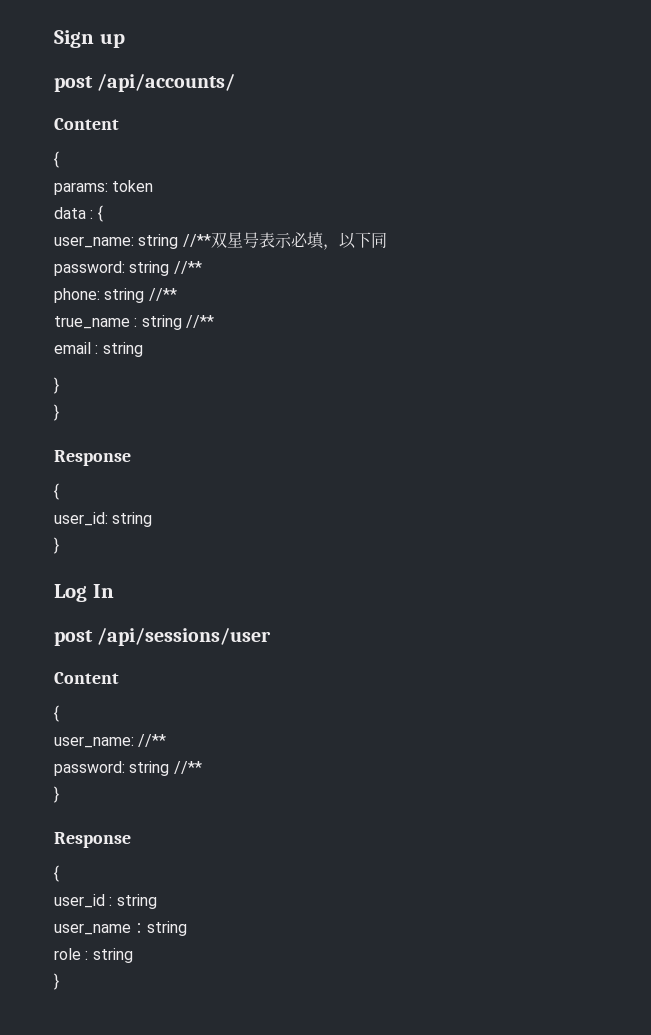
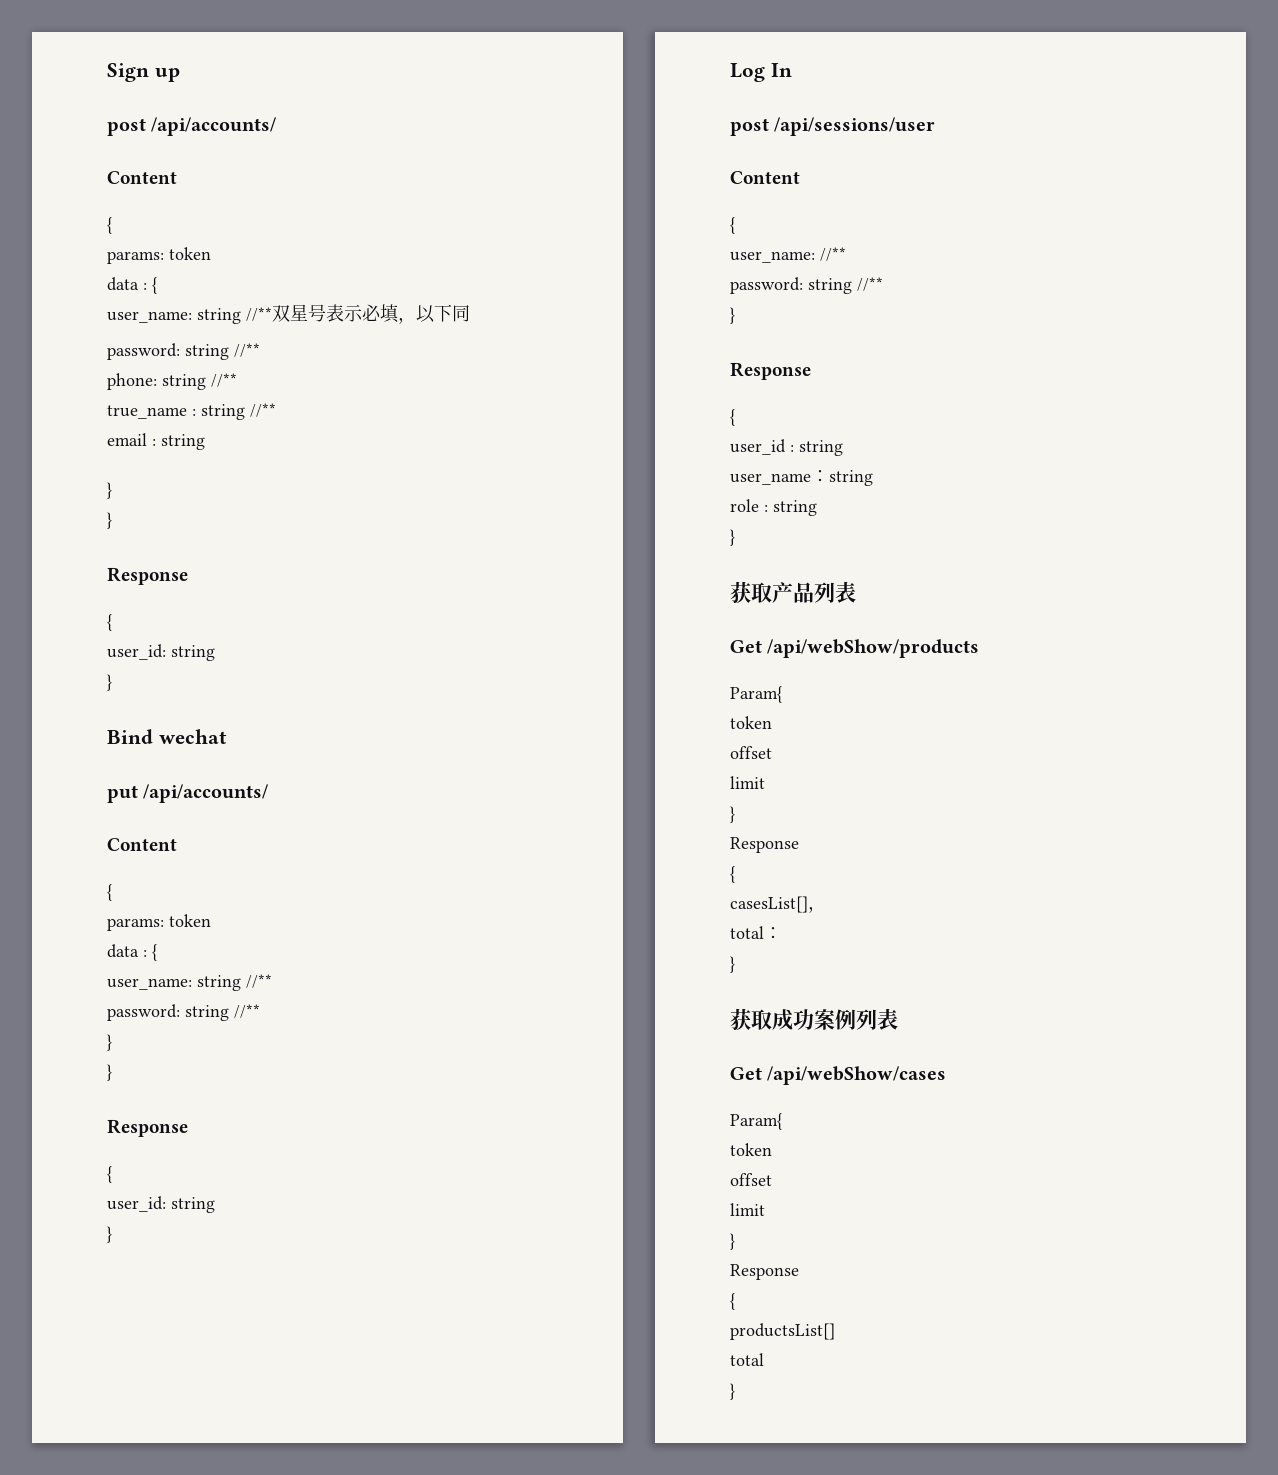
(59, 545) none -> [107,729,227,744] [107,784,270,803] [107,838,177,851] [107,884,112,901] [107,914,211,931] [107,944,157,961] [107,974,272,991] [107,1004,260,1021] [107,1034,112,1051] [107,1064,112,1081] [107,1119,188,1137] [107,1166,112,1183] [107,1196,215,1213] [107,1226,112,1243] // Bind wechat // put /api/accounts/ // Content // { // params: token // data : { // user_name: string //** // password: string //** // } // } // Response // { // user_id: string // }
(59, 981) none -> [730,581,856,603] [730,639,980,658] [730,686,782,703] [730,716,772,729] [730,746,772,759] [730,776,765,789] [730,806,735,823] [730,837,799,853] [730,866,735,883] [730,896,826,913] [730,926,782,939] [730,956,735,973] [730,1008,898,1031] [730,1066,947,1085] [730,1113,782,1130] [730,1143,772,1156] [730,1173,772,1186] [730,1203,765,1216] [730,1233,735,1250] [730,1264,799,1280] [730,1293,735,1310] [730,1323,835,1340] [730,1353,764,1366] [730,1383,735,1400] // 获取产品列表 // Get /api/webShow/products // Param{ // token // offset // limit // } // Response // { // casesList[]， // total： // } // 获取成功案例列表 // Get /api/webShow/cases // Param{ // token // offset // limit // } // Response // { // productsList[] // total // }

